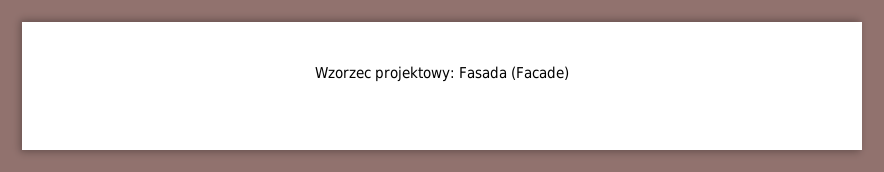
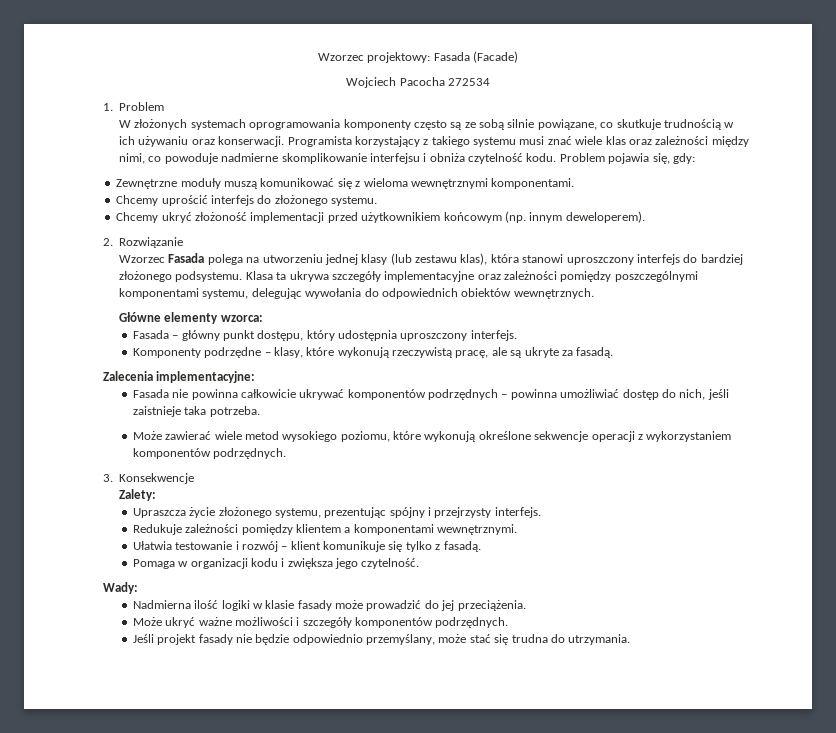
(569, 73) none -> [346,77,490,88] [102,102,165,111] [119,119,735,130] [119,136,749,147] [119,153,695,164] [116,178,575,189] [116,195,378,206] [116,211,645,223] [102,237,184,248] [119,253,743,265] [119,271,698,282] [119,288,594,299] [119,312,263,324] [132,330,517,341] [132,347,614,358] [102,371,255,383] [132,389,729,400] [132,406,260,417] [132,431,732,442] [132,448,287,459] [102,473,195,484] [119,489,157,501] [132,507,541,518] [132,524,518,535] [132,541,481,552] [132,558,420,569] [102,582,138,594] [132,600,526,611] [132,617,509,628] [132,634,631,645] // Wojciech Pacocha 272534 // 1. Problem // W złożonych systemach oprogramowania komponenty często są ze sobą silnie powiązane, co skutkuje trudnością w ich używaniu oraz konserwacji. Programista korzystający z takiego systemu musi znać wiele klas oraz zależności między nimi, co powoduje nadmierne skomplikowanie interfejsu i obniża czytelność kodu. Problem pojawia się, gdy: // Zewnętrzne moduły muszą komunikować się z wieloma wewnętrznymi komponentami. // Chcemy uprościć interfejs do złożonego systemu. // Chcemy ukryć złożoność implementacji przed użytkownikiem końcowym (np. innym deweloperem). // 2. Rozwiązanie // Wzorzec Fasada polega na utworzeniu jednej klasy (lub zestawu klas), która stanowi uproszczony interfejs do bardziej złożonego podsystemu. Klasa ta ukrywa szczegóły implementacyjne oraz zależności pomiędzy poszczególnymi komponentami systemu, delegując wywołania do odpowiednich obiektów wewnętrznych. // Główne elementy wzorca: // Fasada – główny punkt dostępu, który udostępnia uproszczony interfejs. // Komponenty podrzędne – klasy, które wykonują rzeczywistą pracę, ale są ukryte za fasadą. // Zalecenia implementacyjne: // Fasada nie powinna całkowicie ukrywać komponentów podrzędnych – powinna umożliwiać dostęp do nich, jeśli zaistnieje taka potrzeba. // Może zawierać wiele metod wysokiego poziomu, które wykonują określone sekwencje operacji z wykorzystaniem komponentów podrzędnych. // 3. Konsekwencje // Zalety: // Upraszcza życie złożonego systemu, prezentując spójny i przejrzysty interfejs. // Redukuje zależności pomiędzy klientem a komponentami wewnętrznymi. // Ułatwia testowanie i rozwój – klient komunikuje się tylko z fasadą. // Pomaga w organizacji kodu i zwiększa jego czytelność. // Wady: // Nadmierna ilość logiki w klasie fasady może prowadzić do jej przeciążenia. // Może ukryć ważne możliwości i szczegóły komponentów podrzędnych. // Jeśli projekt fasady nie będzie odpowiednio przemyślany, może stać się trudna do utrzymania.

